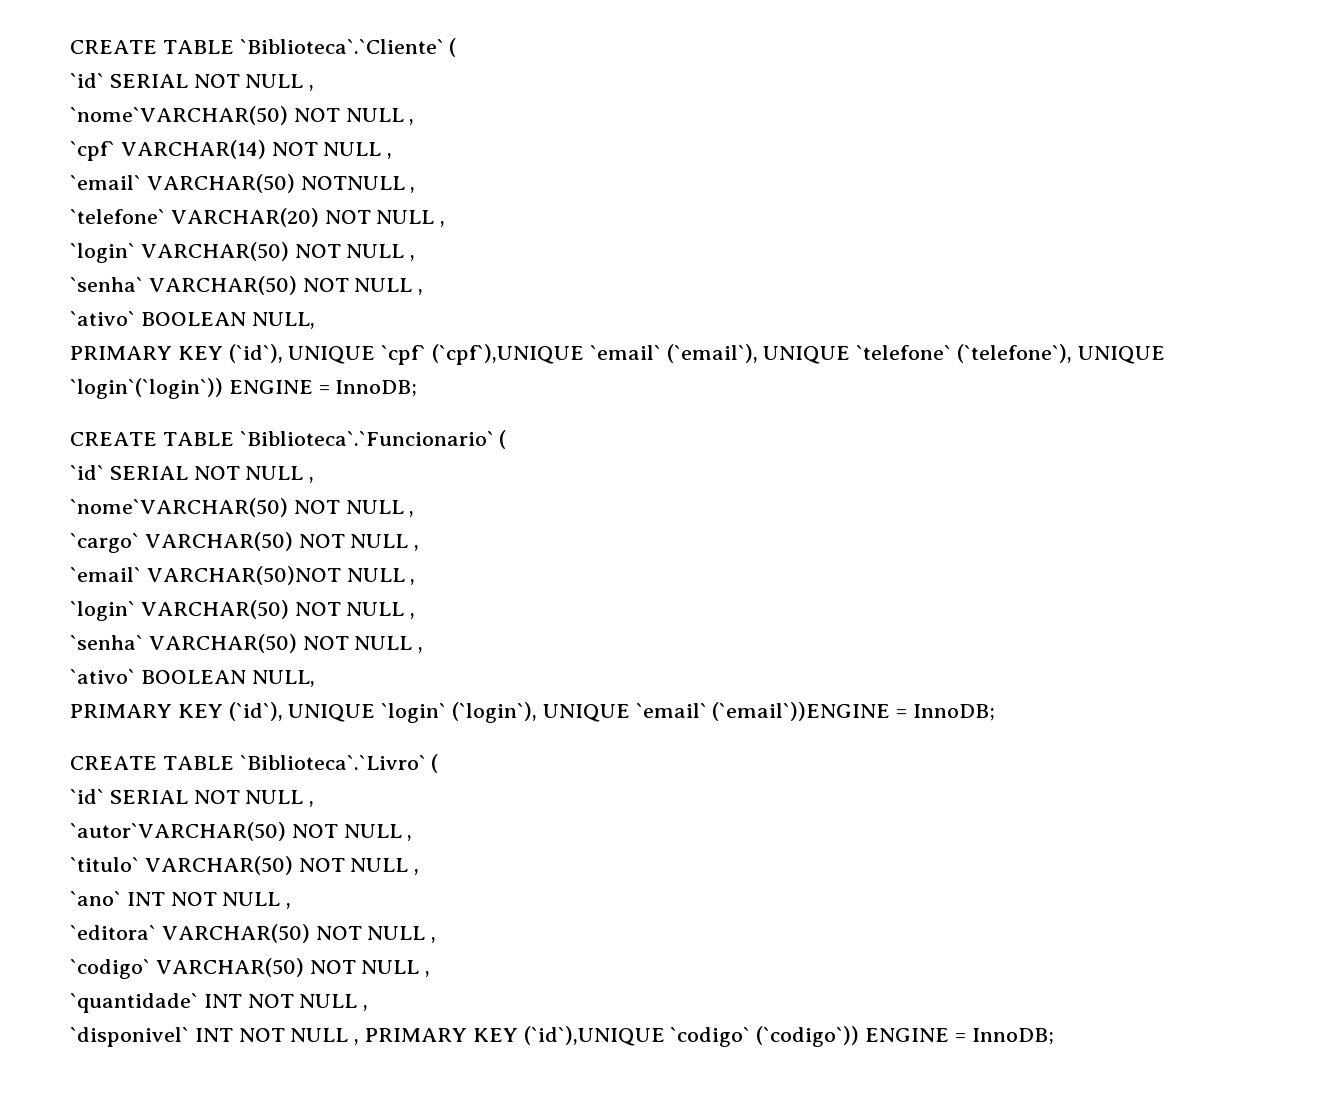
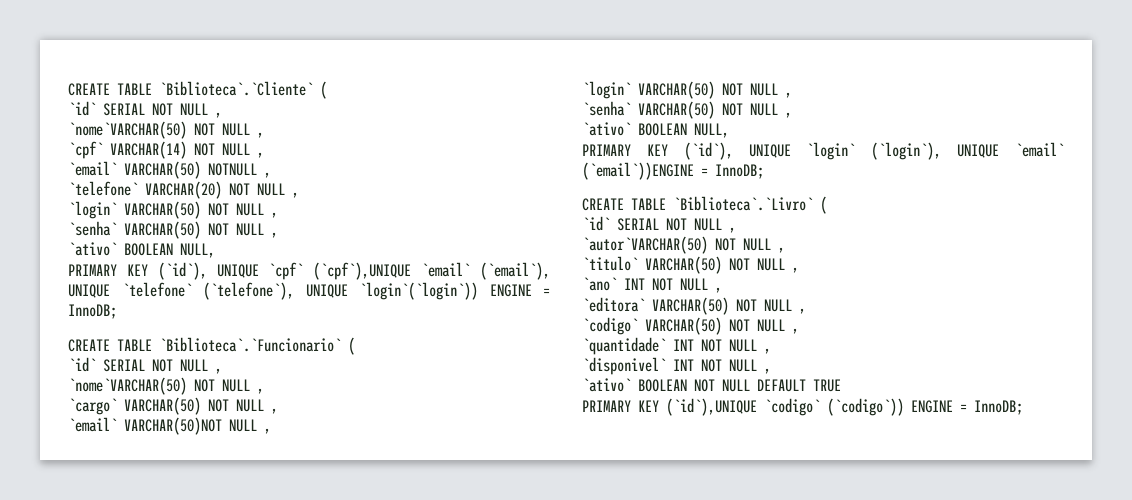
(360, 1042) none -> [582,378,841,392] // `ativo` BOOLEAN NOT NULL DEFAULT TRUE //

